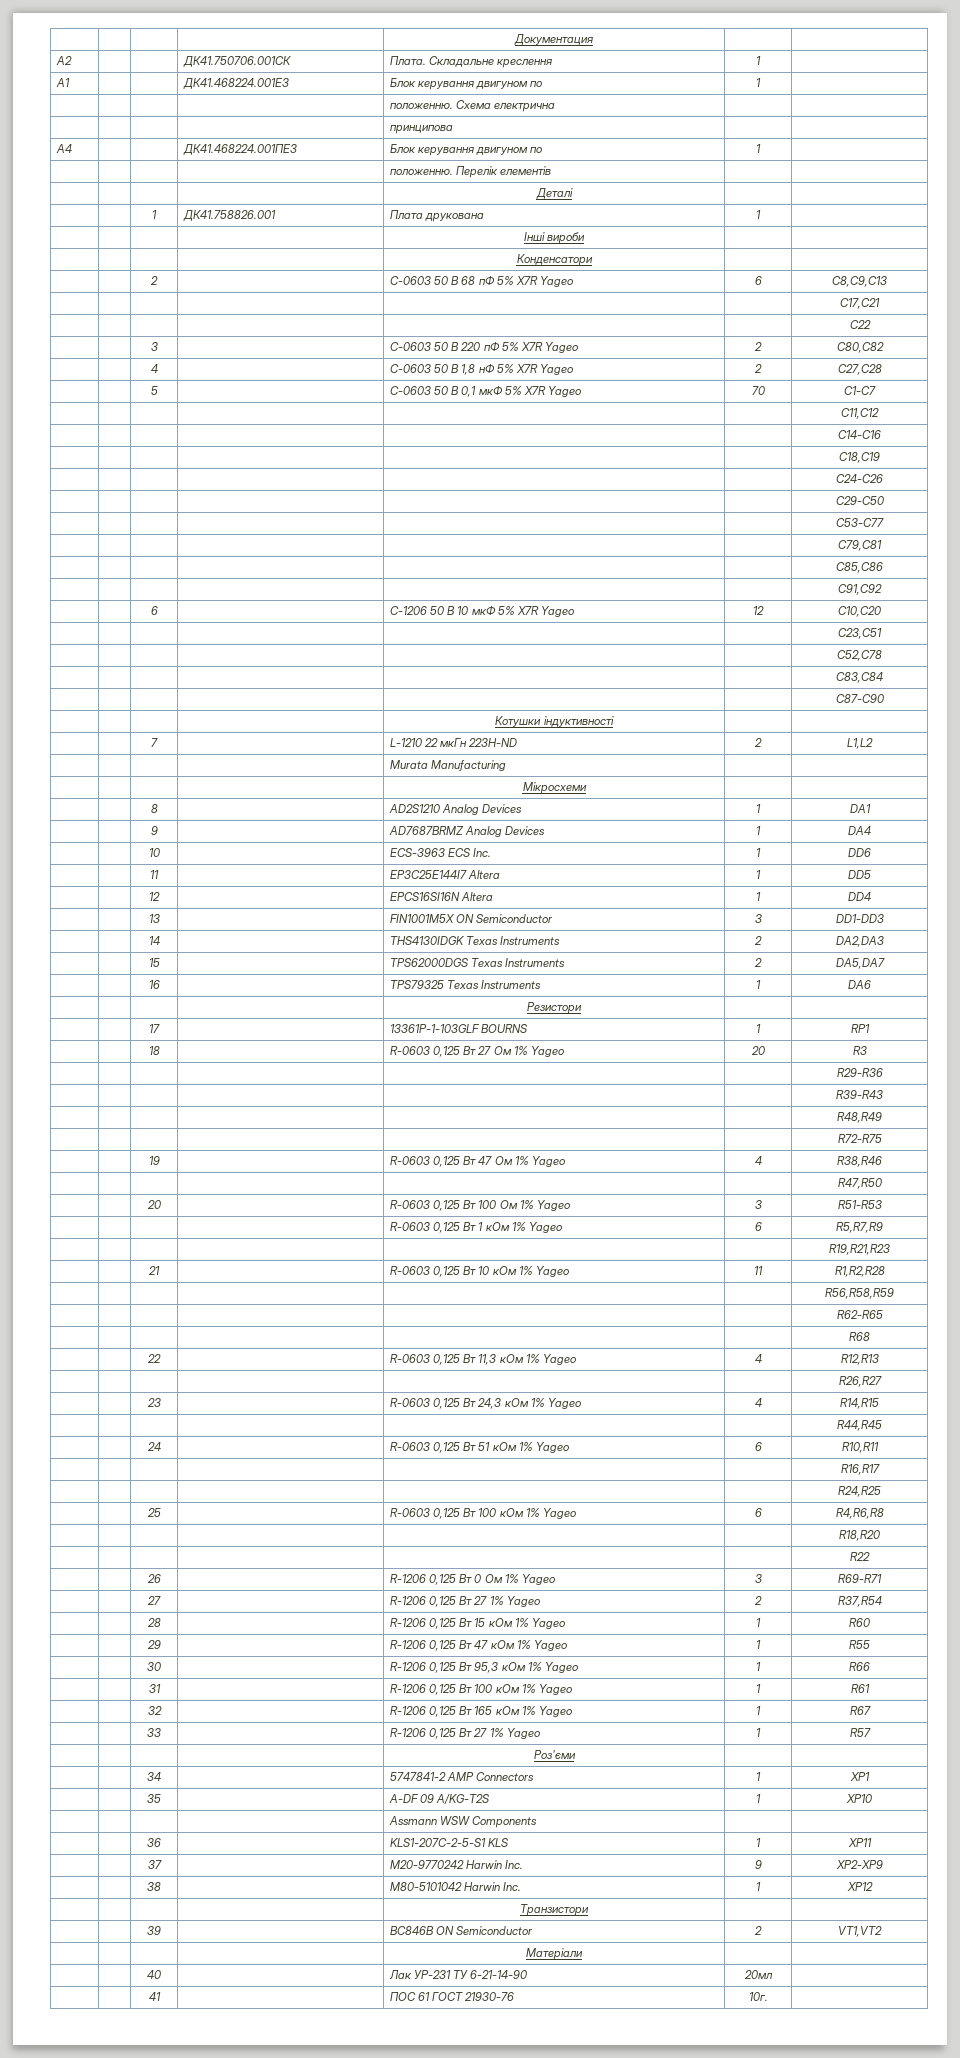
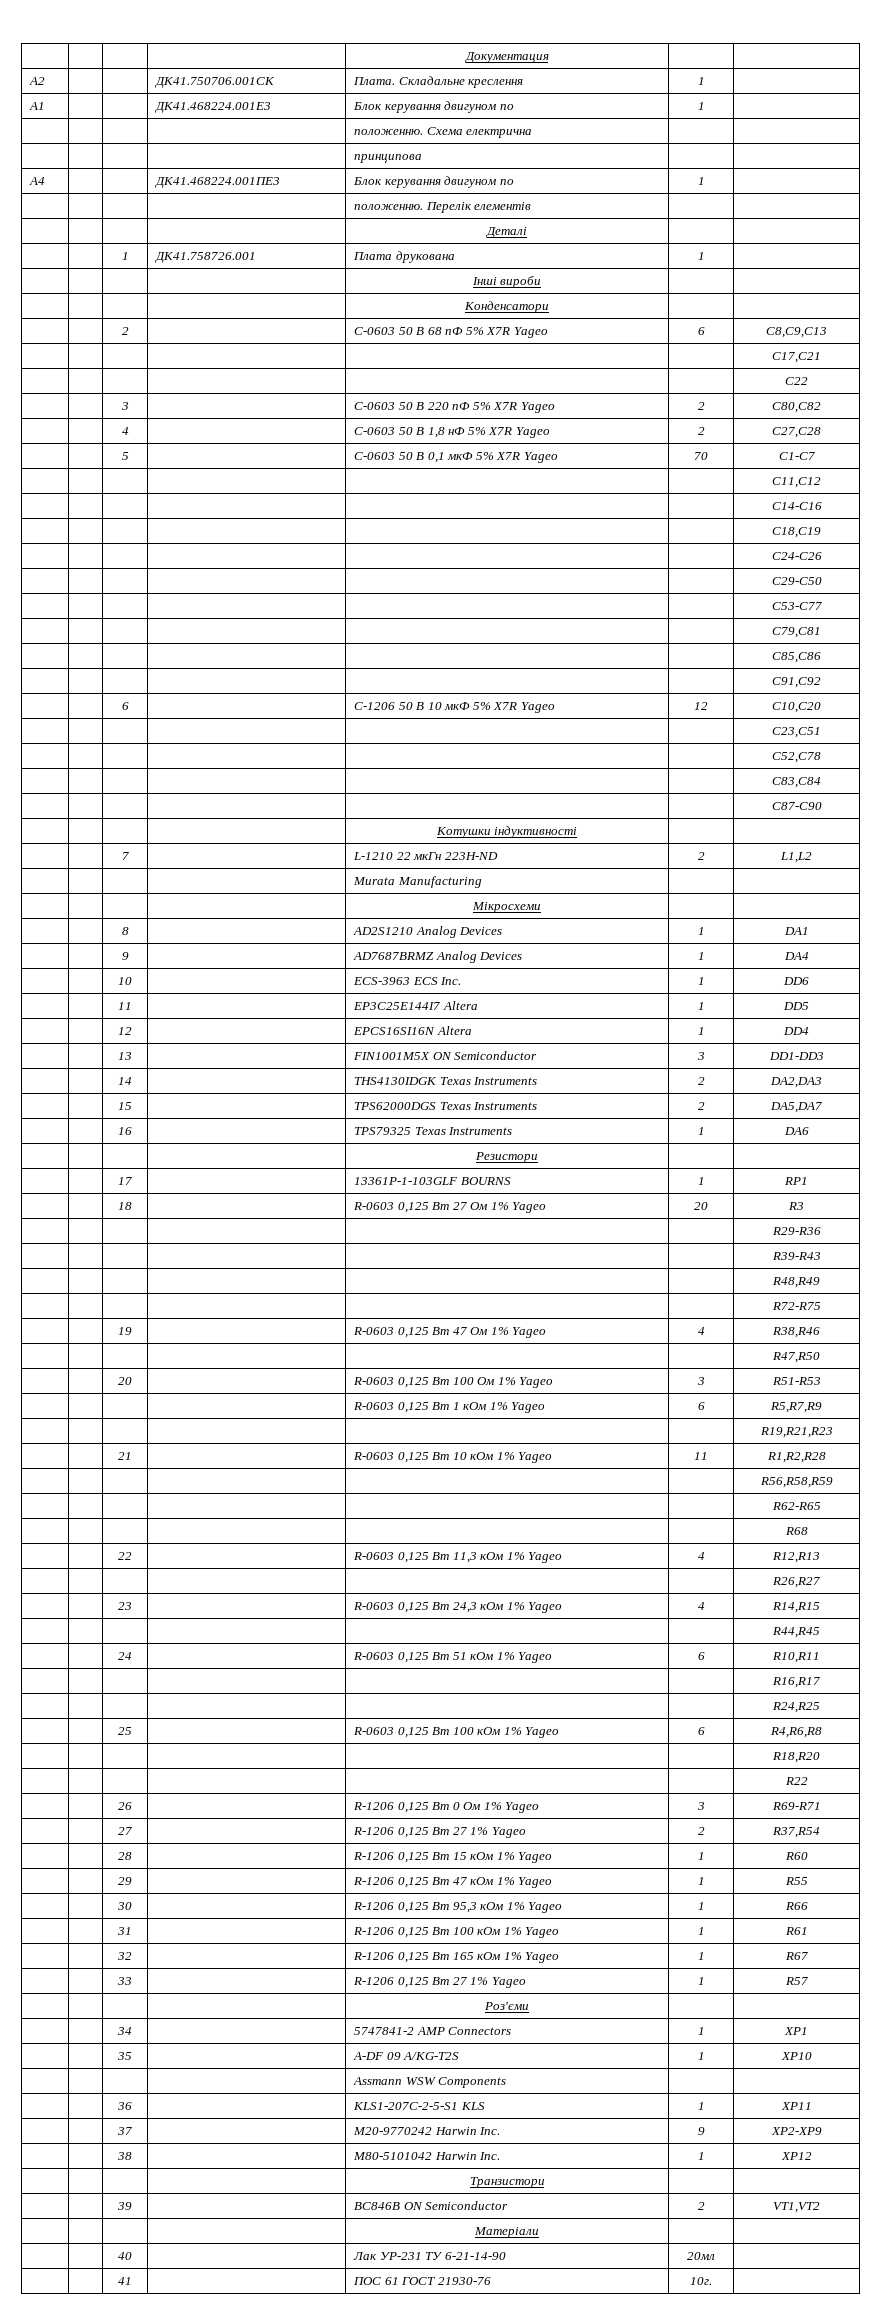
[183,210,277,221] ДК41.758826.001 -> [154,252,257,263] ДК41.758726.001

